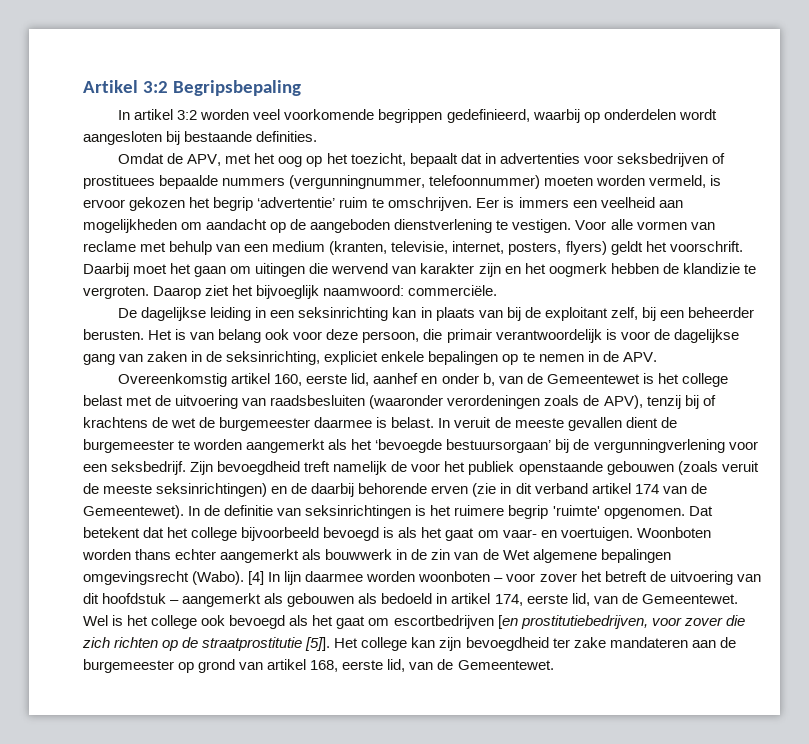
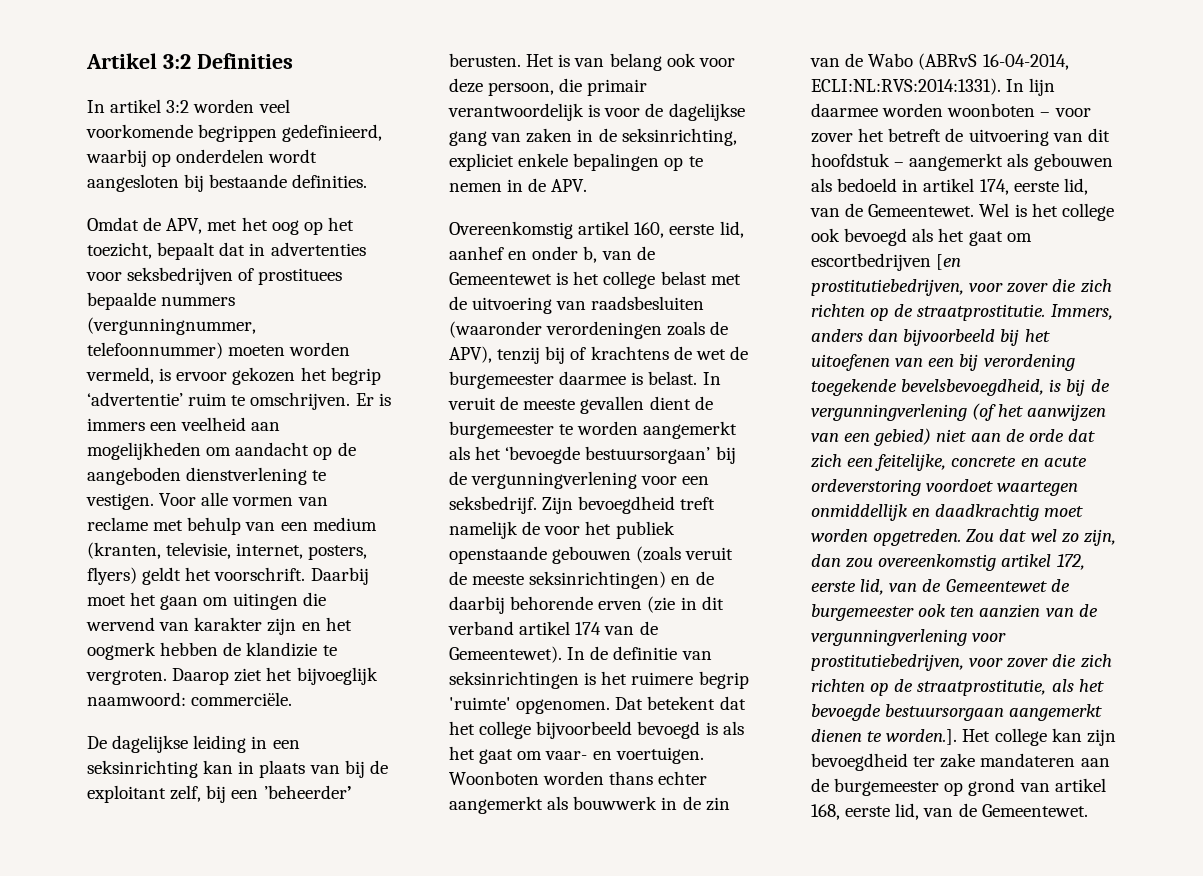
[172,80,301,96] Begripsbepaling -> [196,53,293,69] Definities
[476,198,500,208] Eer -> [355,393,374,406] Er
[687,307,754,318] beheerder -> [263,785,351,799] ’beheerder’
[502,549,671,563] [83,571,265,585] Wet algemene bepalingen omgevingsrecht (Wabo). [4] -> [868,53,1069,70] [811,78,1001,95] Wabo (ABRvS 16-04-2014, ECLI:NL:RVS:2014:1331).
[202,637,331,651] straatprostitutie [5]]. -> [917,304,1113,321] [811,329,1050,346] [811,354,1075,371] [811,379,1110,396] [811,403,1107,421] [811,428,1095,446] [811,454,1087,471] [811,479,1079,496] [811,504,1084,521] [811,529,1116,546] [811,554,1085,571] [811,579,1070,595] [811,604,1098,621] [811,629,1007,646] [811,654,1112,671] [811,679,1104,696] [811,704,1103,721] [811,729,958,745] straatprostitutie. Immers, anders dan bijvoorbeeld bij het uitoefenen van een bij verordening toegekende bevelsbevoegdheid, is bij de vergunningverlening (of het aanwijzen van een gebied) niet aan de orde dat zich een feitelijke, concrete en acute ordeverstoring voordoet waartegen onmiddellijk en daadkrachtig moet worden opgetreden. Zou dat wel zo zijn, dan zou overeenkomstig artikel 172, eerste lid, van de Gemeentewet de burgemeester ook ten aanzien van de vergunningverlening voor prostitutiebedrijven, voor zover die zich richten op de straatprostitutie, als het bevoegde bestuursorgaan aangemerkt dienen te worden.].

